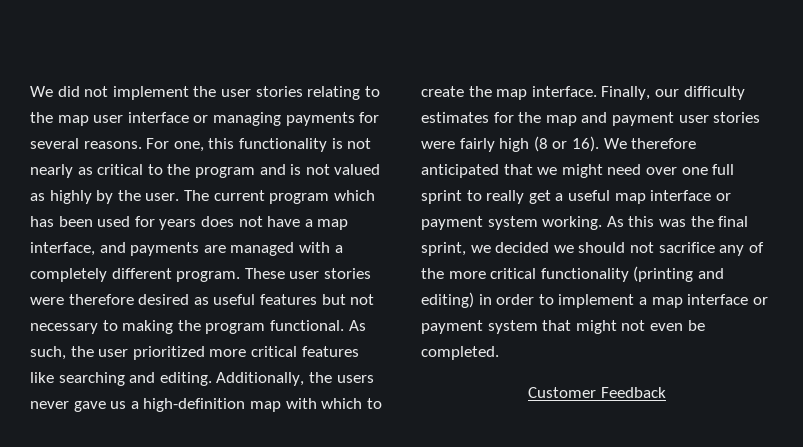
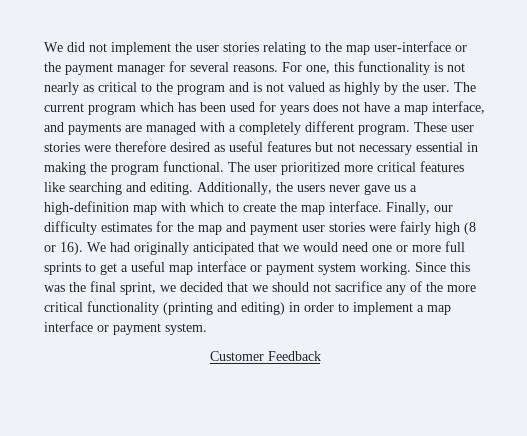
[93,112,355,126] user interface or managing payments -> [374,41,467,52] [44,62,165,75] user-interface or the payment manager
[102,320,118,331] to -> [416,142,478,152] essential in
[348,320,366,331] [30,346,94,360] As such, the -> [228,162,250,172] The
[631,138,697,149] therefore -> [110,242,189,255] had originally
[561,164,735,178] [421,190,525,204] might need over one full sprint to really -> [303,241,465,252] [44,262,96,275] would need one or more full sprints to
[606,216,624,227] As -> [415,262,446,272] Since
(550, 247) none -> [227,282,248,292] that
[487,320,705,334] [421,346,499,360] system that might not even be completed. -> [165,323,207,335] system.

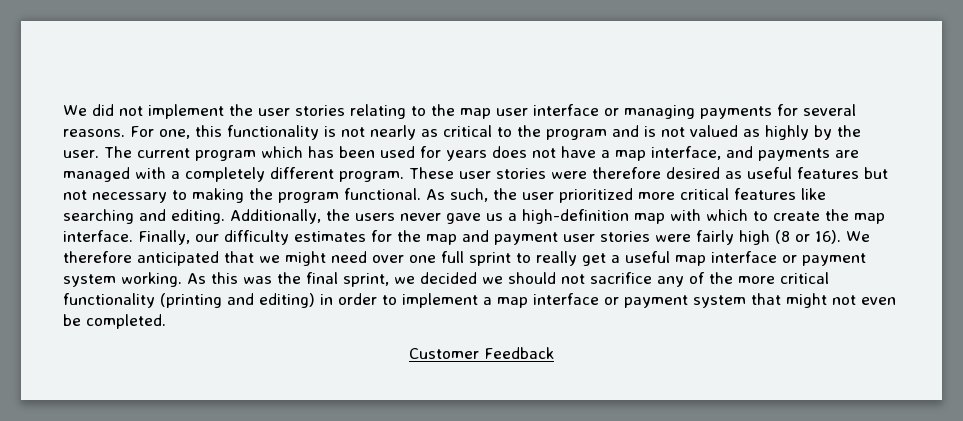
[374,41,467,52] [44,62,165,75] user-interface or the payment manager -> [496,104,772,119] user interface or managing payments
[416,142,478,152] essential in -> [172,190,187,200] to
[228,162,250,172] The -> [426,188,517,202] As such, the
[110,242,189,255] had originally -> [63,251,132,263] therefore
[303,241,465,252] [44,262,96,275] would need one or more full sprints to -> [285,251,577,266] might need over one full sprint to really
[415,262,446,272] Since -> [187,273,206,284] As
[227,282,248,292] that -> (477, 278) none
[165,323,207,335] system. -> [693,293,896,308] [63,314,166,329] system that might not even be completed.

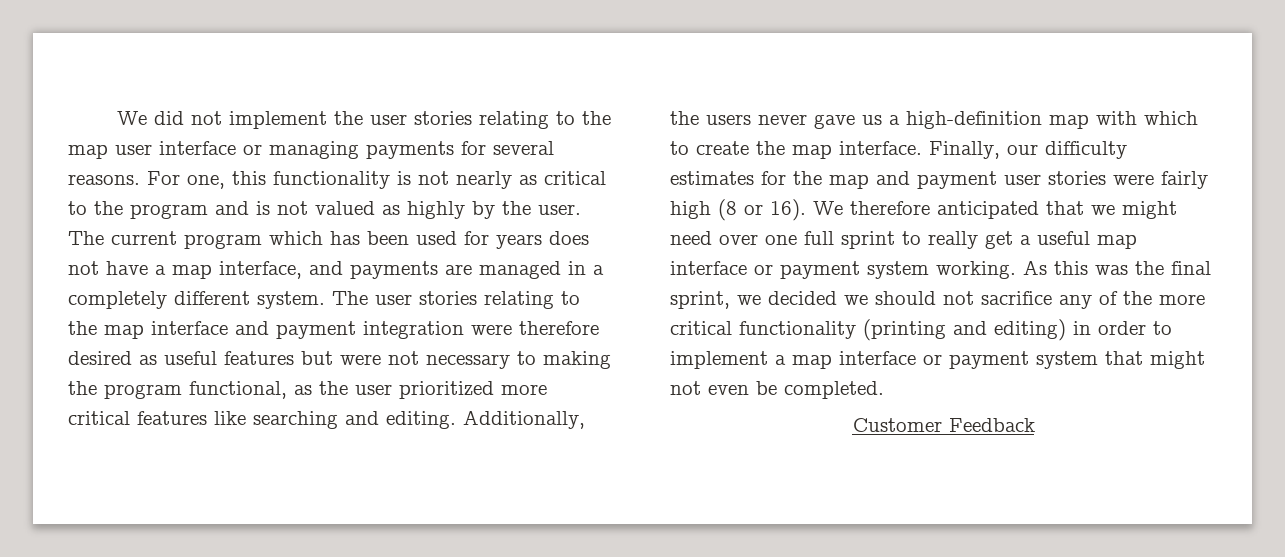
[135,167,166,179] with -> [568,261,586,275] in
[339,167,546,182] program. These user stories -> [257,291,580,309] [68,321,464,339] system. The user stories relating to the map interface and payment integration
(888, 173) none -> [340,354,381,365] were
[344,188,488,202] functional. As such, -> [189,381,312,399] functional, as

